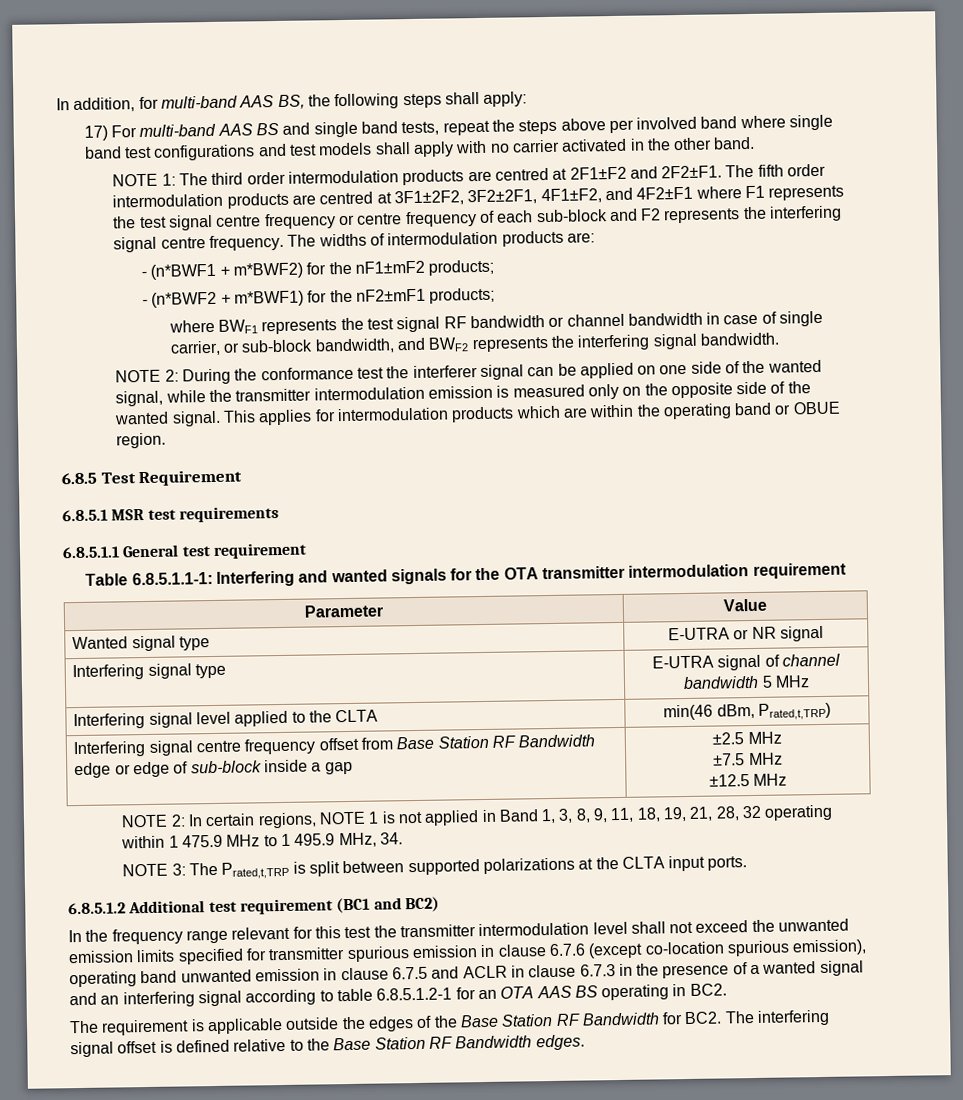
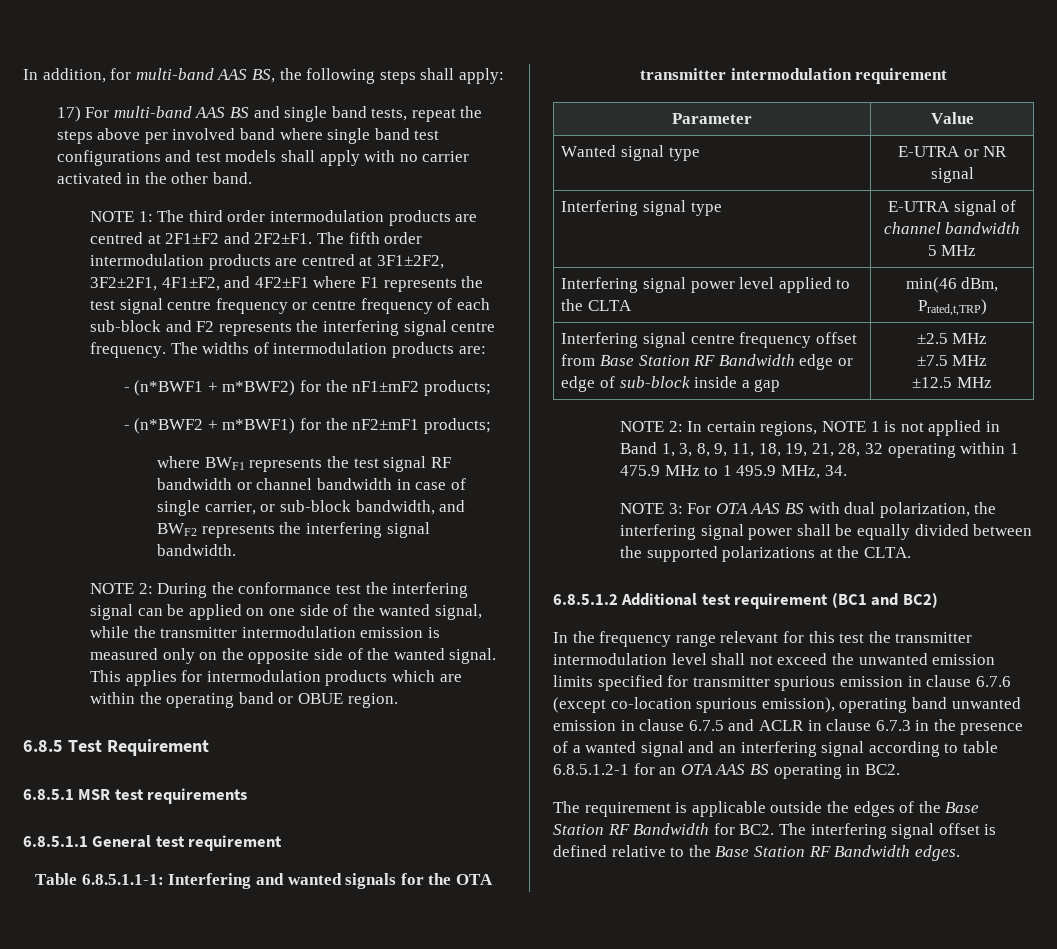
[412,365,478,379] interferer -> [392,582,469,598] interfering
(193, 720) none -> [690,281,735,293] power
[188,860,405,879] The Prated,t,TRP is split between -> [687,502,997,518] [620,524,1033,540] [620,546,643,558] For OTA AAS BS with dual polarization, the interfering signal power shall be equally divided between the
[621,855,748,872] CLTA input ports. -> [864,547,912,558] CLTA.

